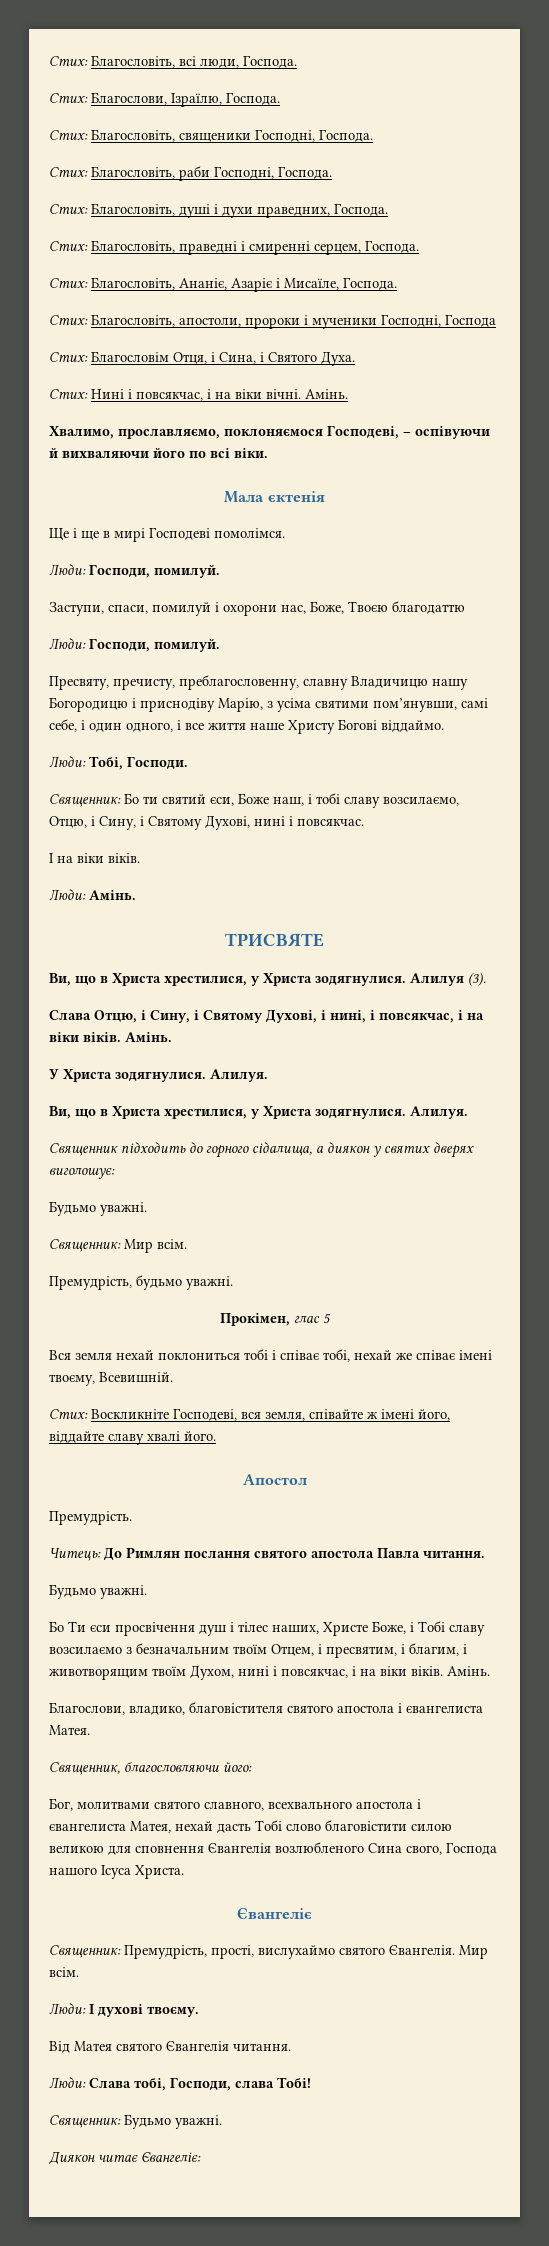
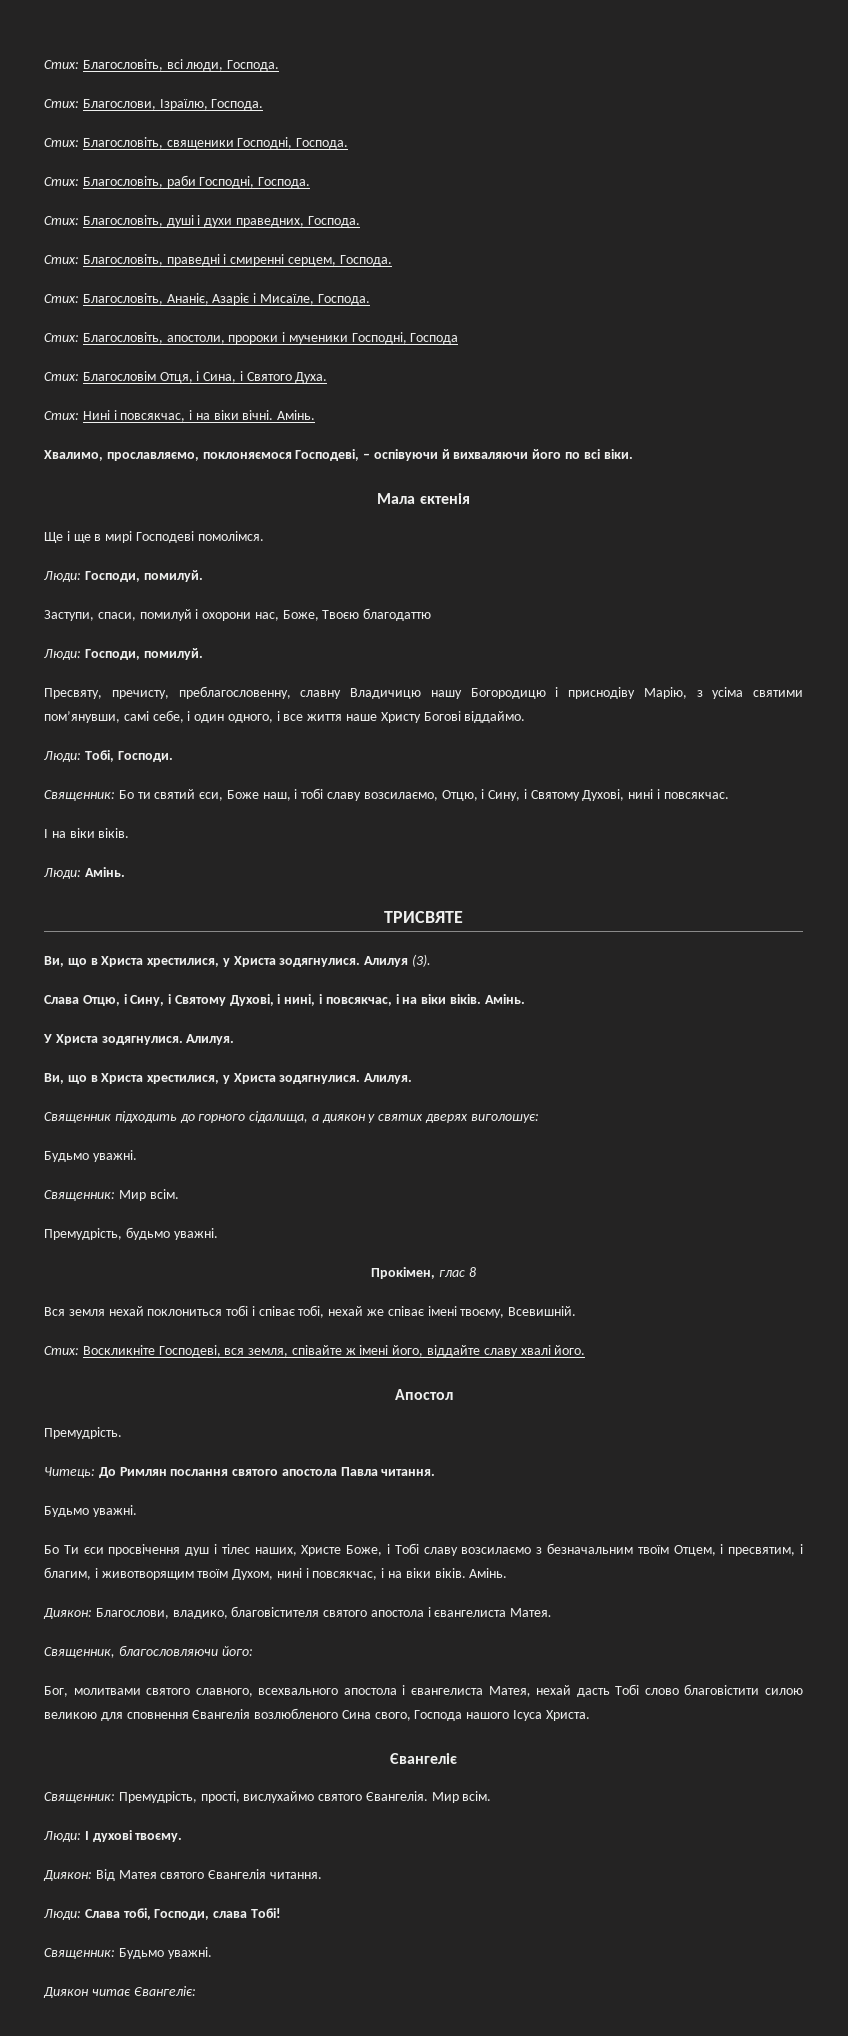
[323,1314,331,1324] 5 -> [468,1267,476,1277] 8
(490, 1671) none -> [43,1608,92,1619] Диякон:
(199, 2011) none -> [43,1870,92,1881] Диякон:

